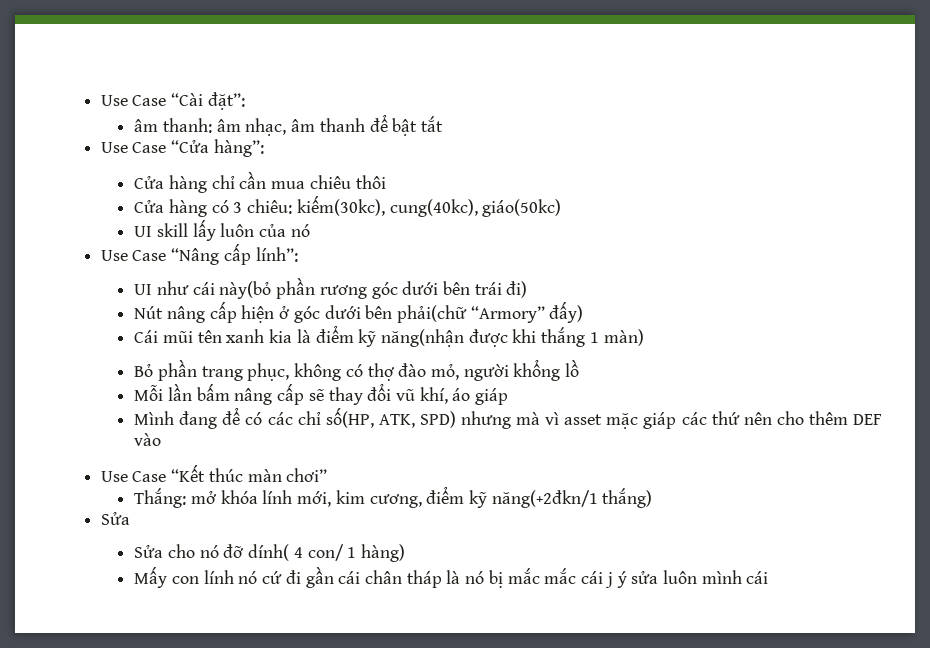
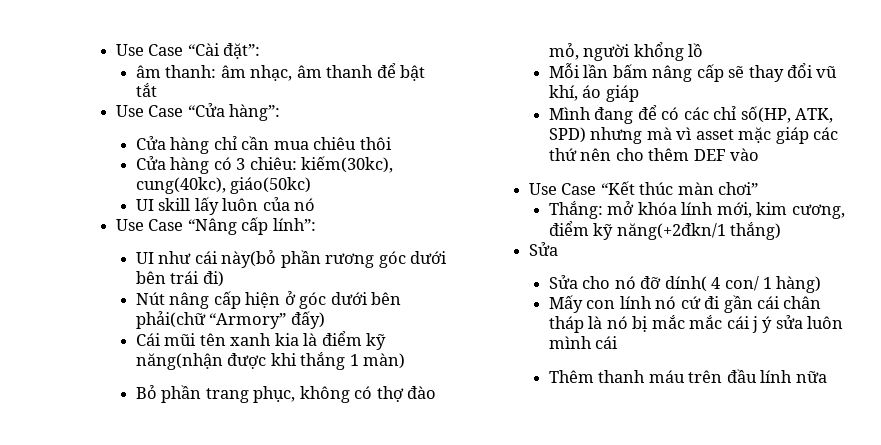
(769, 577) none -> [548,369,827,383] // Thêm thanh máu trên đầu lính nữa

